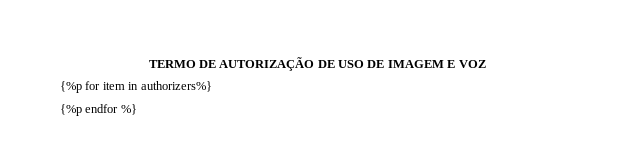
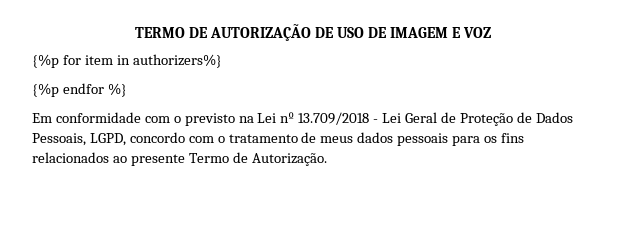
(137, 109) none -> [32,112,573,126] [32,132,524,146] [32,152,327,166] // Em conformidade com o previsto na Lei nº 13.709/2018 - Lei Geral de Proteção de Dados Pessoais, LGPD, concordo com o tratamento de meus dados pessoais para os fins relacionados ao presente Termo de Autorização.

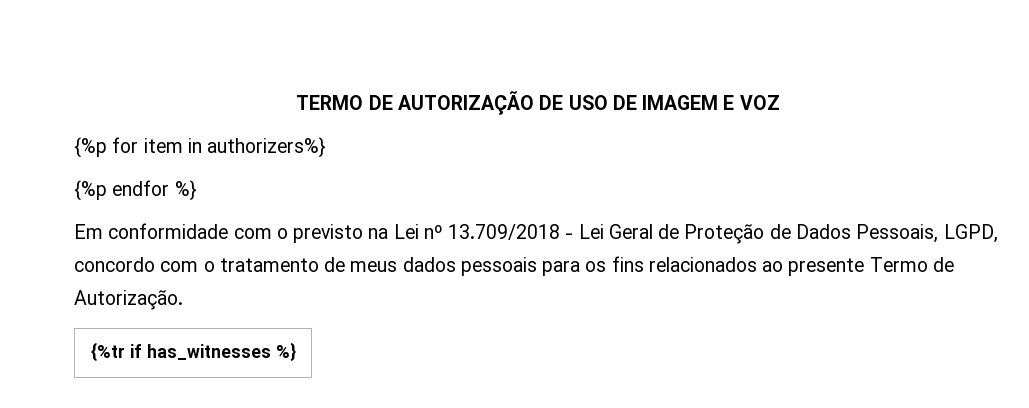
(327, 159) none -> [90,342,296,361] // {%tr if has_witnesses %}

